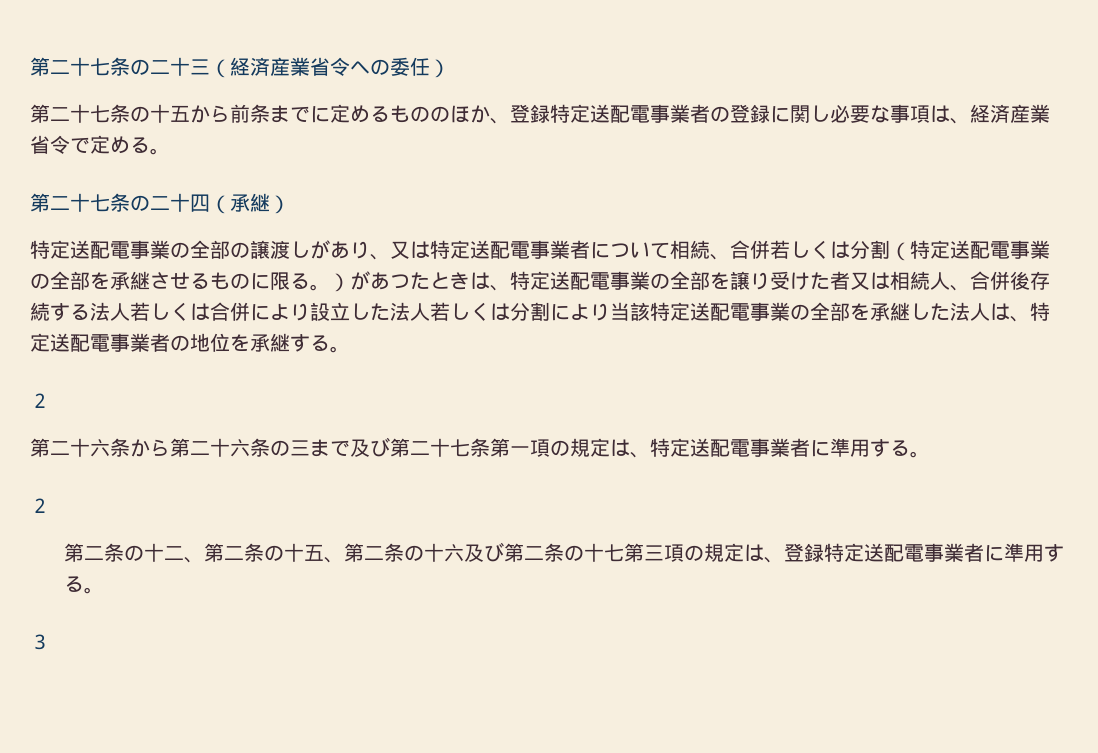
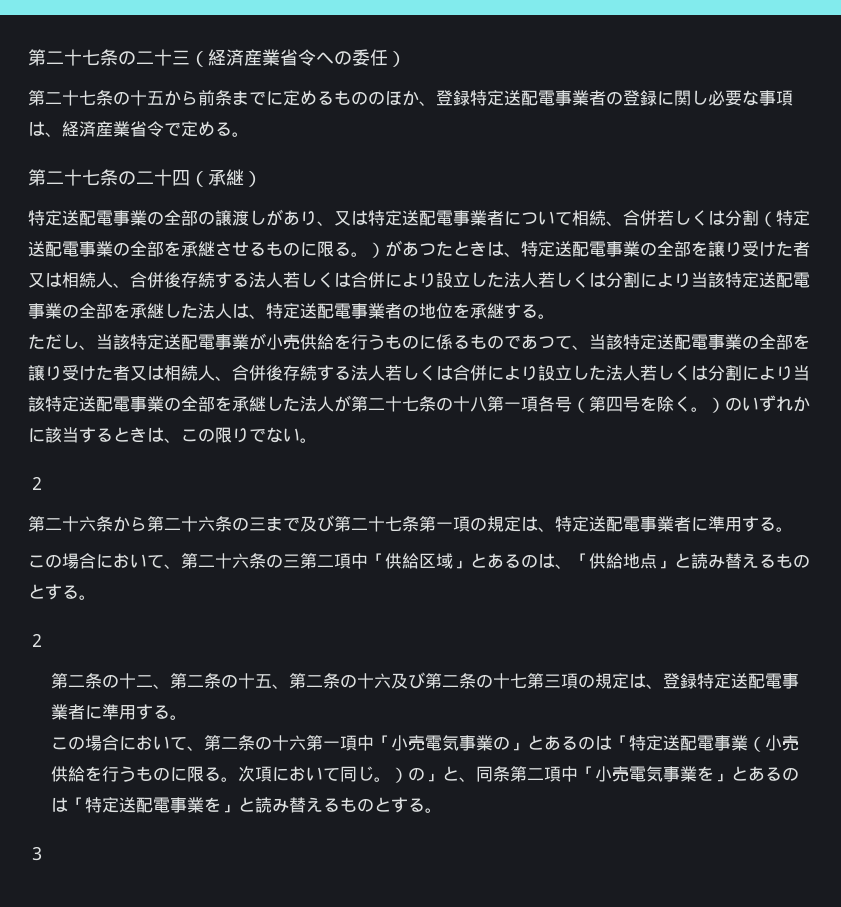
(350, 349) none -> [28,333,810,350] [28,365,810,381] [28,395,810,413] [28,427,317,443] // ただし、当該特定送配電事業が小売供給を行うものに係るものであつて、当該特定送配電事業の全部を譲り受けた者又は相続人、合併後存続する法人若しくは合併により設立した法人若しくは分割により当該特定送配電事業の全部を承継した法人が第二十七条の十八第一項各号（第四号を除く。）のいずれかに該当するときは、この限りでない。
(930, 454) none -> [28,553,810,569] [28,584,96,600] // この場合において、第二十六条の三第二項中「供給区域」とあるのは、「供給地点」と読み替えるものとする。
(105, 590) none -> [50,735,799,752] [50,766,799,783] [50,797,442,813] // この場合において、第二条の十六第一項中「小売電気事業の」とあるのは「特定送配電事業（小売供給を行うものに限る。次項において同じ。）の」と、同条第二項中「小売電気事業を」とあるのは「特定送配電事業を」と読み替えるものとする。

